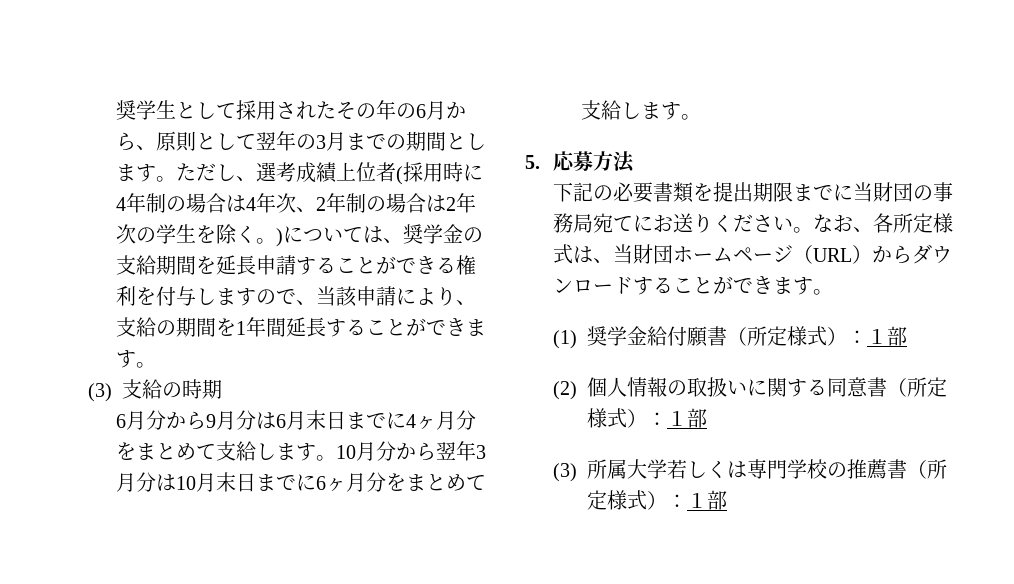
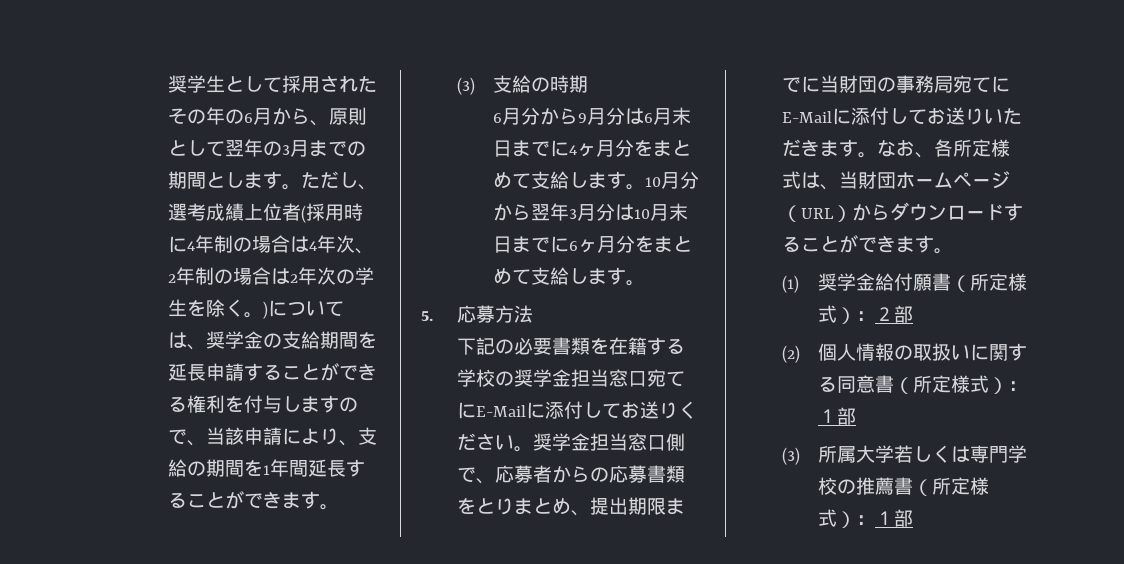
(713, 192) none -> [608,337,685,355] [456,369,685,387] [456,401,697,419] [456,433,685,452] [456,465,685,484] [456,498,590,516] 在籍する学校の奨学金担当窓口宛てにE-Mailに添付してお送りください。奨学金担当窓口側で、応募者からの応募書類をとりまとめ、
[652,213,793,233] お送りください -> [781,107,1022,125] [781,139,858,157] E-Mailに添付してお送りいただきます
[866,329,887,344] １ -> [874,307,894,321] ２

